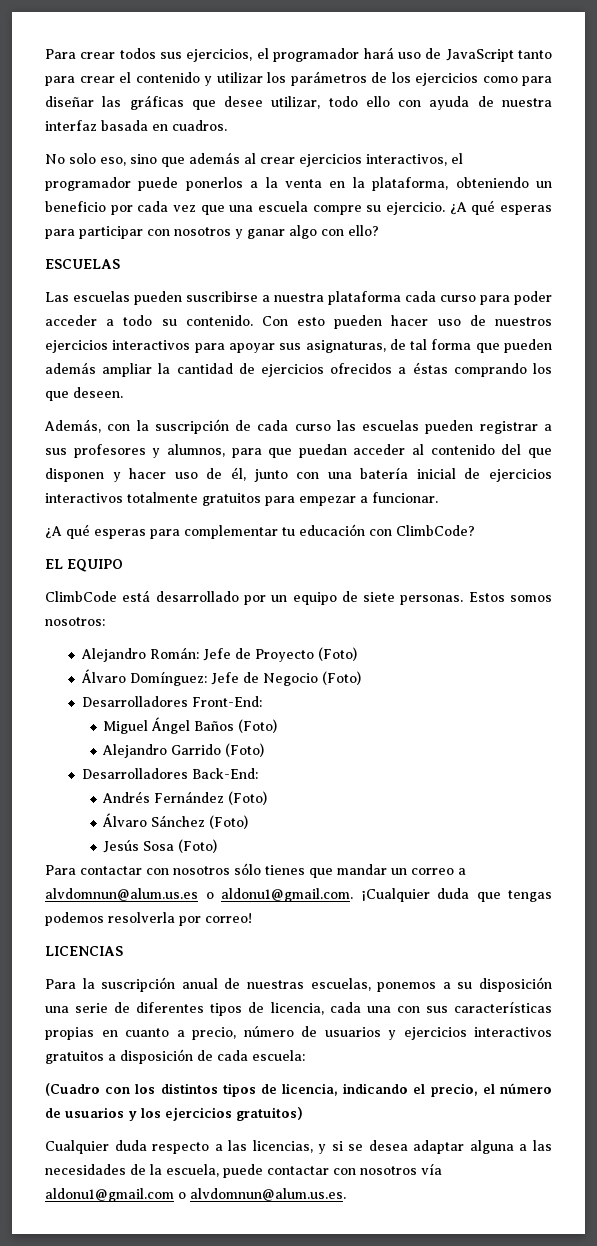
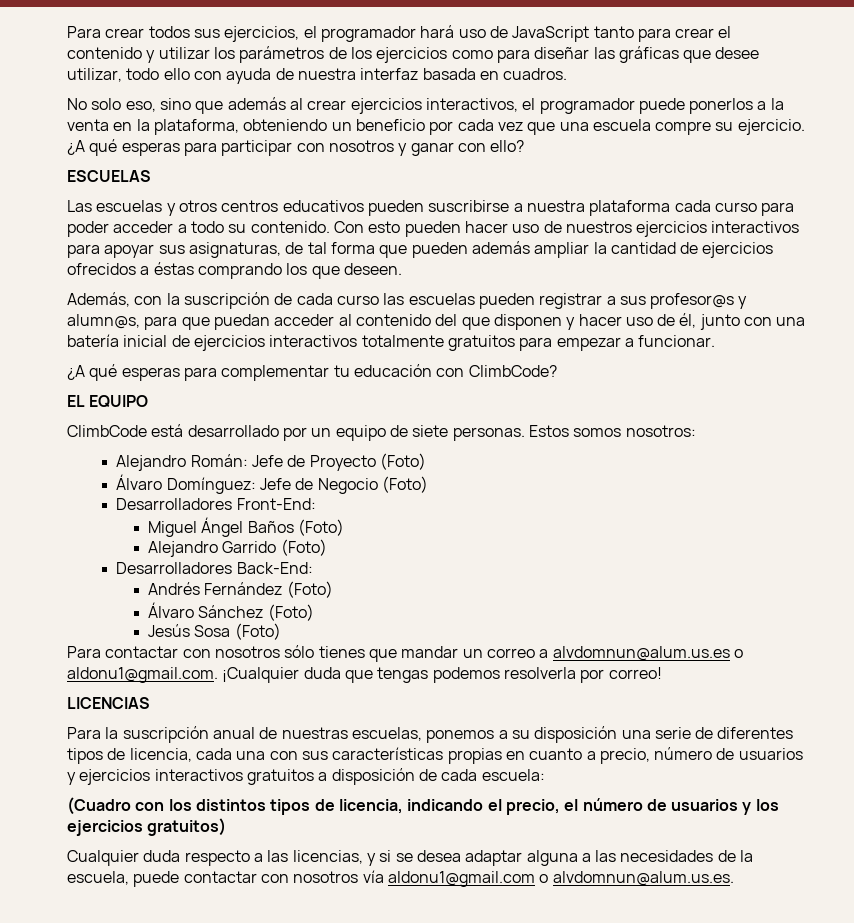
[289,225,317,239] algo -> (454, 149) none
(130, 296) none -> [166,200,364,216] y otros centros educativos
[73,444,225,458] profesores y alumnos, -> [650,293,748,309] [67,314,140,329] profesor@s y alumn@s,

